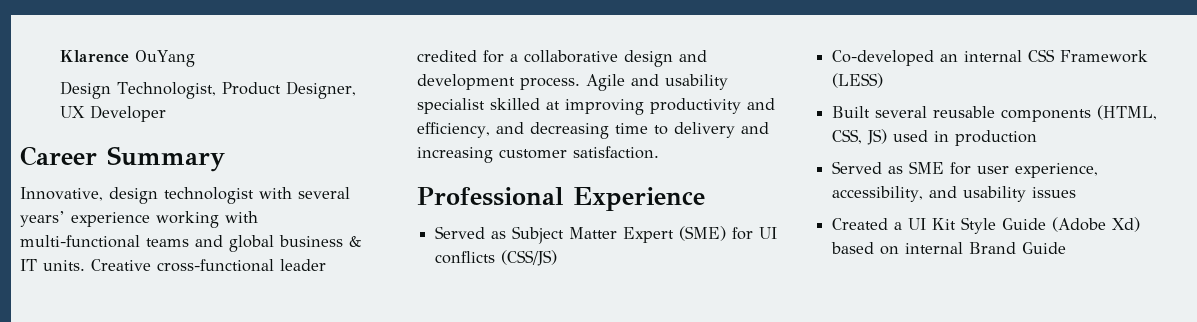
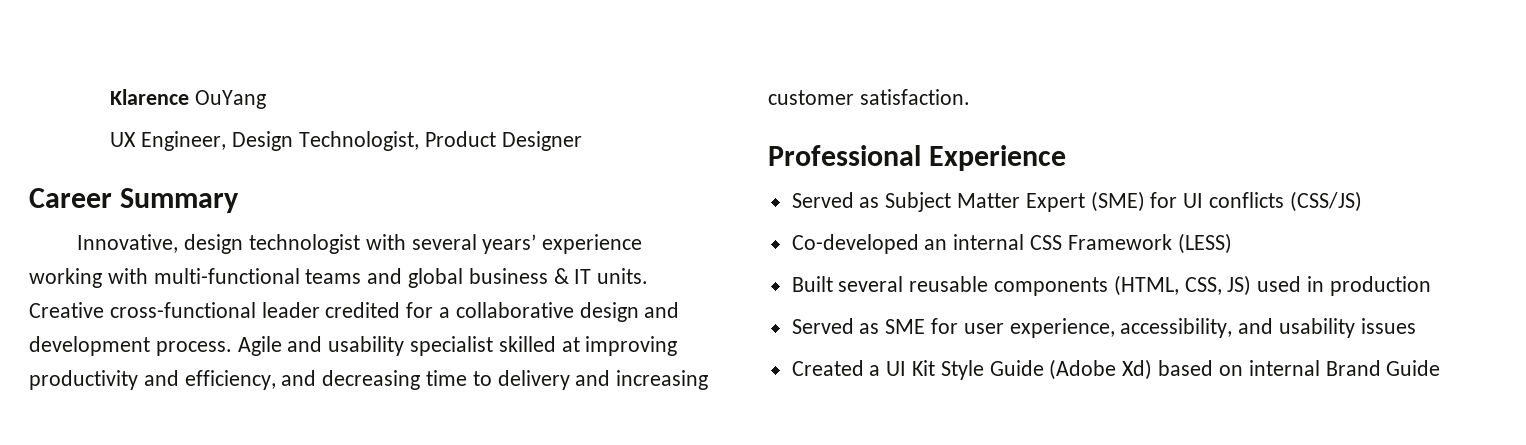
(196, 58) none -> [110,131,227,151] UX Engineer,
[286,81,357,99] [60,105,167,122] Designer, UX Developer -> [501,131,582,151] Designer

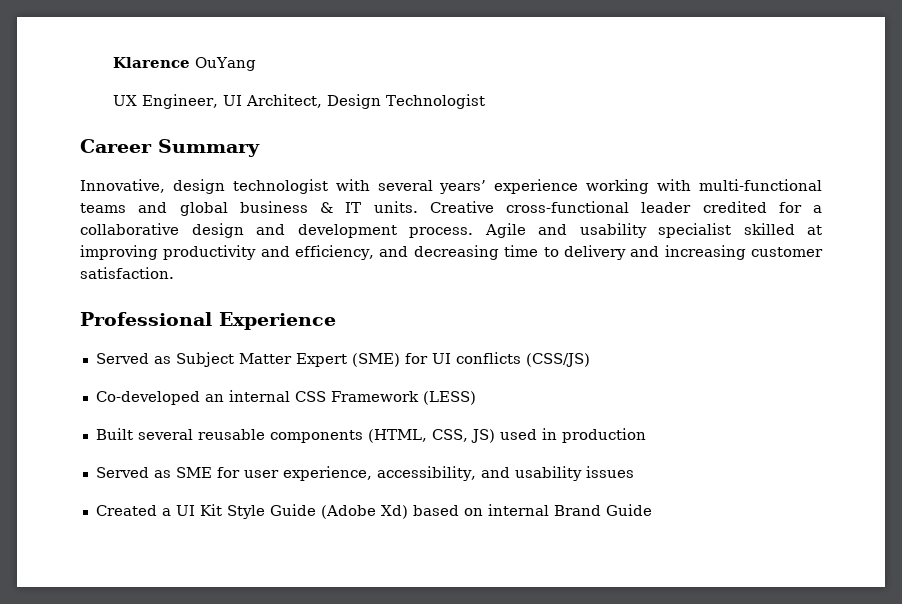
[232,131,582,151] Design Technologist, Product Designer -> [223,94,486,109] UI Architect, Design Technologist

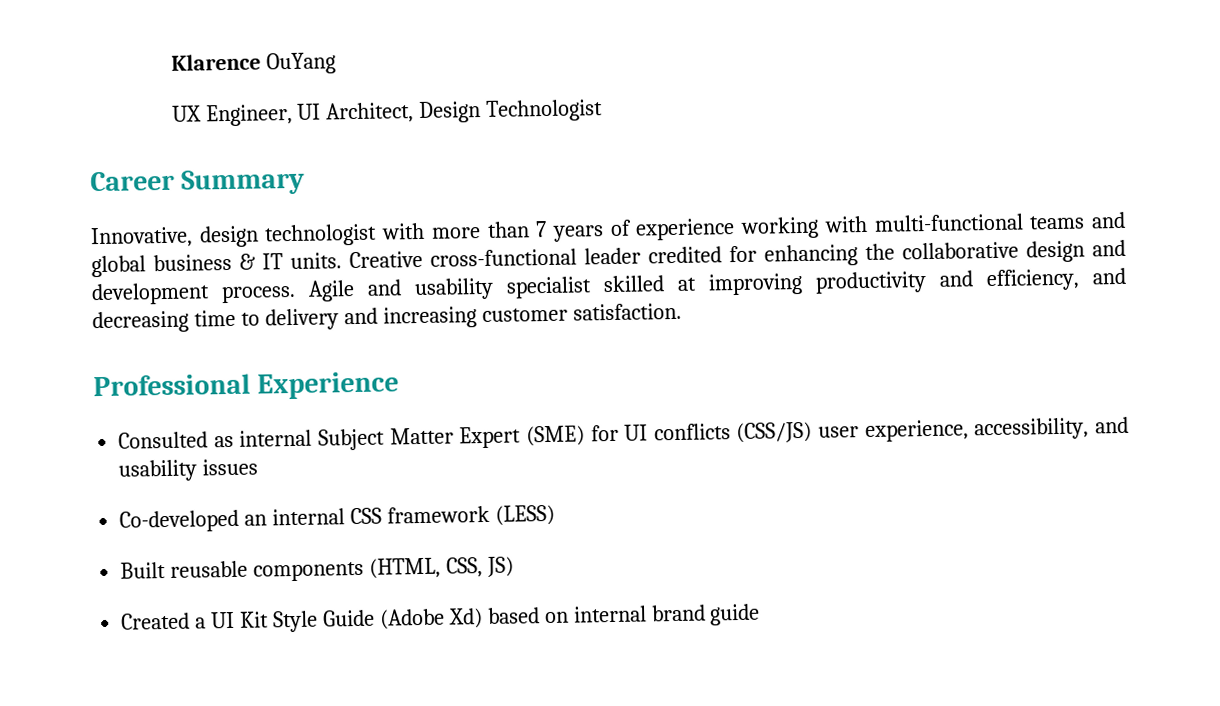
[377,180,487,194] several years’ -> [431,219,632,242] more than 7 years of
[813,205,822,213] a -> [764,243,895,267] enhancing the
[95,353,171,364] Served as -> [118,429,313,449] Consulted as internal
[95,390,476,405] [95,428,646,443] [95,467,240,478] // Co-developed an internal CSS Framework (LESS) // Built several reusable components (HTML, CSS, JS) used in production // Served as SME for -> (813, 432) none
(634, 472) none -> [119,504,555,533] [120,556,514,582] // Co-developed an internal CSS framework (LESS) // Built reusable components (HTML, CSS, JS)
[553,504,652,516] Brand Guide -> [650,603,761,626] brand guide

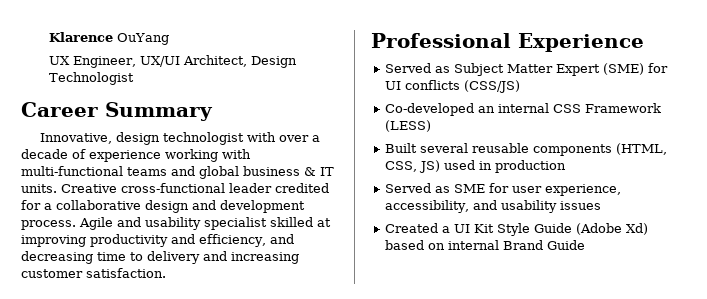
[297,103,322,120] UI -> [139,56,180,67] UX/UI
[431,220,604,242] more than 7 years -> [279,135,321,142] [21,149,68,159] over a decade
[764,243,895,267] enhancing the -> [44,203,52,210] a
[118,429,313,449] Consulted as internal -> [384,63,450,73] Served as
(813, 432) none -> [384,103,661,116] [384,120,431,132] [384,143,667,156] [384,160,566,173] [384,183,509,193] // Co-developed an internal CSS Framework (LESS) // Built several reusable components (HTML, CSS, JS) used in production // Served as SME for
[119,504,555,533] [120,556,514,582] // Co-developed an internal CSS framework (LESS) // Built reusable components (HTML, CSS, JS) -> (601, 205) none
[650,603,761,626] brand guide -> [502,240,585,250] Brand Guide

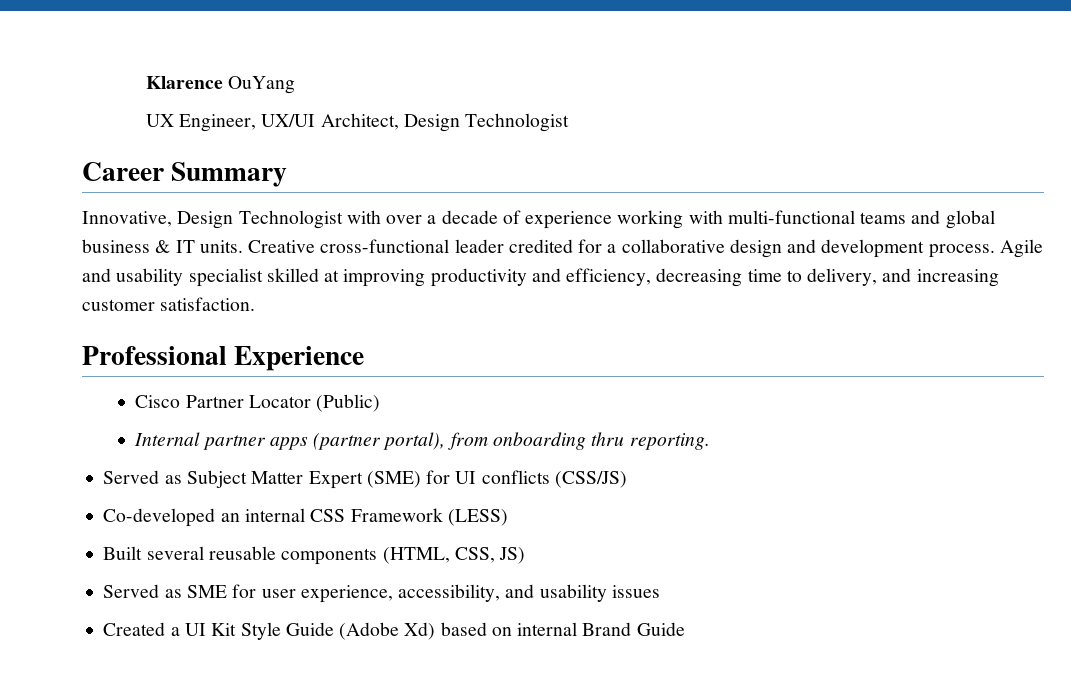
[116,132,245,145] design technologist -> [177,210,343,229] Design Technologist
[269,234,294,244] and -> (652, 277) none
[147,251,200,264] delivery -> [807,268,878,286] delivery,
(644, 42) none -> [135,394,381,412] [134,432,710,450] // Cisco Partner Locator (Public) // Internal partner apps (partner portal), from onboarding thru reporting.
[443,160,566,173] used in production -> (526, 555) none

